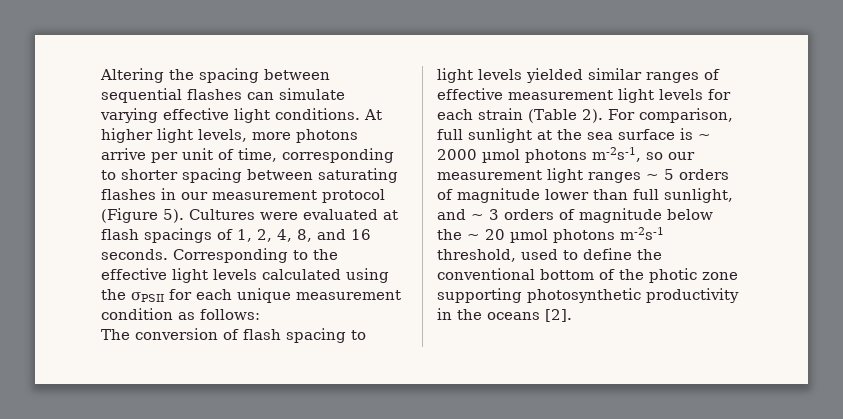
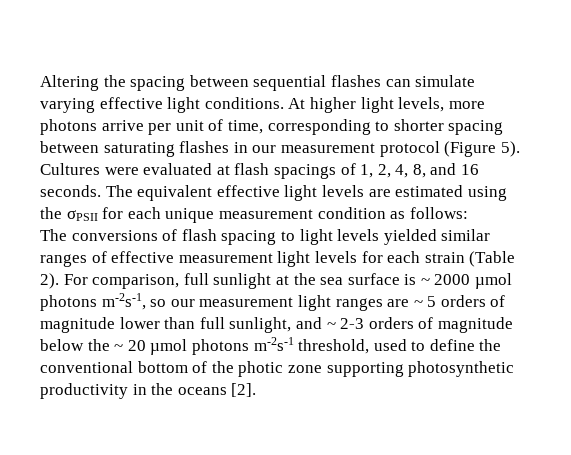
[173,248,338,263] Corresponding to the -> [105,185,213,201] The equivalent
[262,269,341,280] calculated -> [368,185,464,197] are estimated
[135,328,218,340] conversion -> [71,230,158,241] conversions
(641, 177) none -> [387,299,410,307] are
[489,209,499,220] 3 -> [340,318,365,329] 2-3

